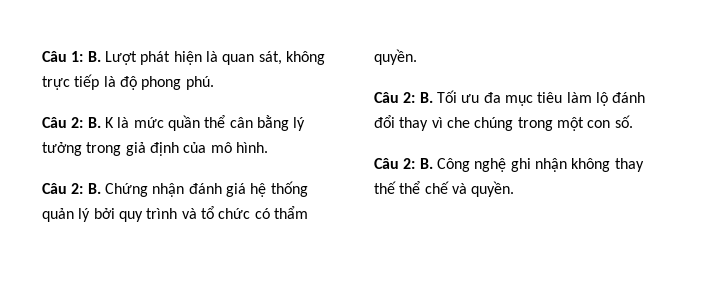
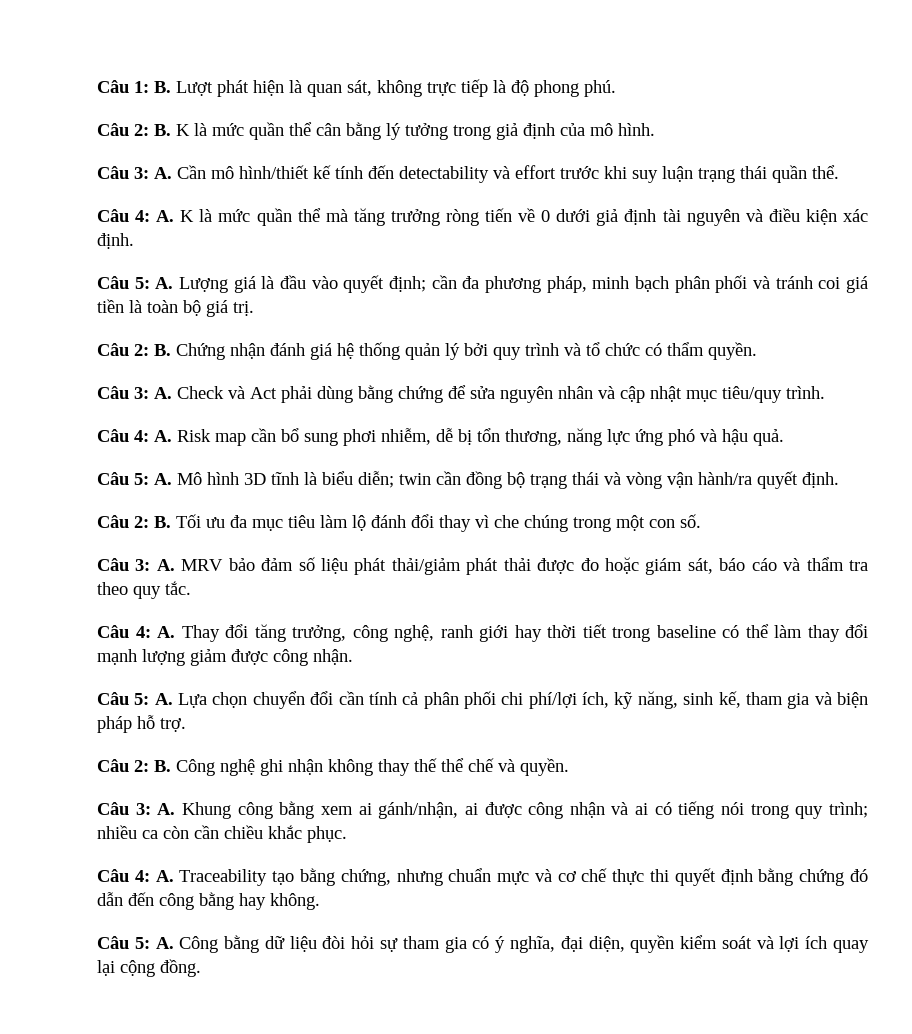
(268, 147) none -> [97,165,839,183] [97,208,868,226] [97,233,134,249] [97,275,868,293] [97,299,254,317] // Câu 3: A. Cần mô hình/thiết kế tính đến detectability và effort trước khi suy luận trạng thái quần thể. // Câu 4: A. K là mức quần thể mà tăng trưởng ròng tiến về 0 dưới giả định tài nguyên và điều kiện xác định. // Câu 5: A. Lượng giá là đầu vào quyết định; cần đa phương pháp, minh bạch phân phối và tránh coi giá tiền là toàn bộ giá trị.
(417, 57) none -> [97,385,825,403] [97,428,784,446] [97,471,839,489] // Câu 3: A. Check và Act phải dùng bằng chứng để sửa nguyên nhân và cập nhật mục tiêu/quy trình. // Câu 4: A. Risk map cần bổ sung phơi nhiễm, dễ bị tổn thương, năng lực ứng phó và hậu quả. // Câu 5: A. Mô hình 3D tĩnh là biểu diễn; twin cần đồng bộ trạng thái và vòng vận hành/ra quyết định.
(633, 121) none -> [97,557,869,575] [97,581,191,599] [97,624,868,642] [97,649,353,666] [97,691,869,709] [97,715,186,733] // Câu 3: A. MRV bảo đảm số liệu phát thải/giảm phát thải được đo hoặc giám sát, báo cáo và thẩm tra theo quy tắc. // Câu 4: A. Thay đổi tăng trưởng, công nghệ, ranh giới hay thời tiết trong baseline có thể làm thay đổi mạnh lượng giảm được công nhận. // Câu 5: A. Lựa chọn chuyển đổi cần tính cả phân phối chi phí/lợi ích, kỹ năng, sinh kế, tham gia và biện pháp hỗ trợ.
(515, 189) none -> [97,801,868,819] [97,825,347,843] [97,868,868,886] [97,892,320,910] [97,935,869,953] [97,959,201,977] // Câu 3: A. Khung công bằng xem ai gánh/nhận, ai được công nhận và ai có tiếng nói trong quy trình; nhiều ca còn cần chiều khắc phục. // Câu 4: A. Traceability tạo bằng chứng, nhưng chuẩn mực và cơ chế thực thi quyết định bằng chứng đó dẫn đến công bằng hay không. // Câu 5: A. Công bằng dữ liệu đòi hỏi sự tham gia có ý nghĩa, đại diện, quyền kiểm soát và lợi ích quay lại cộng đồng.

